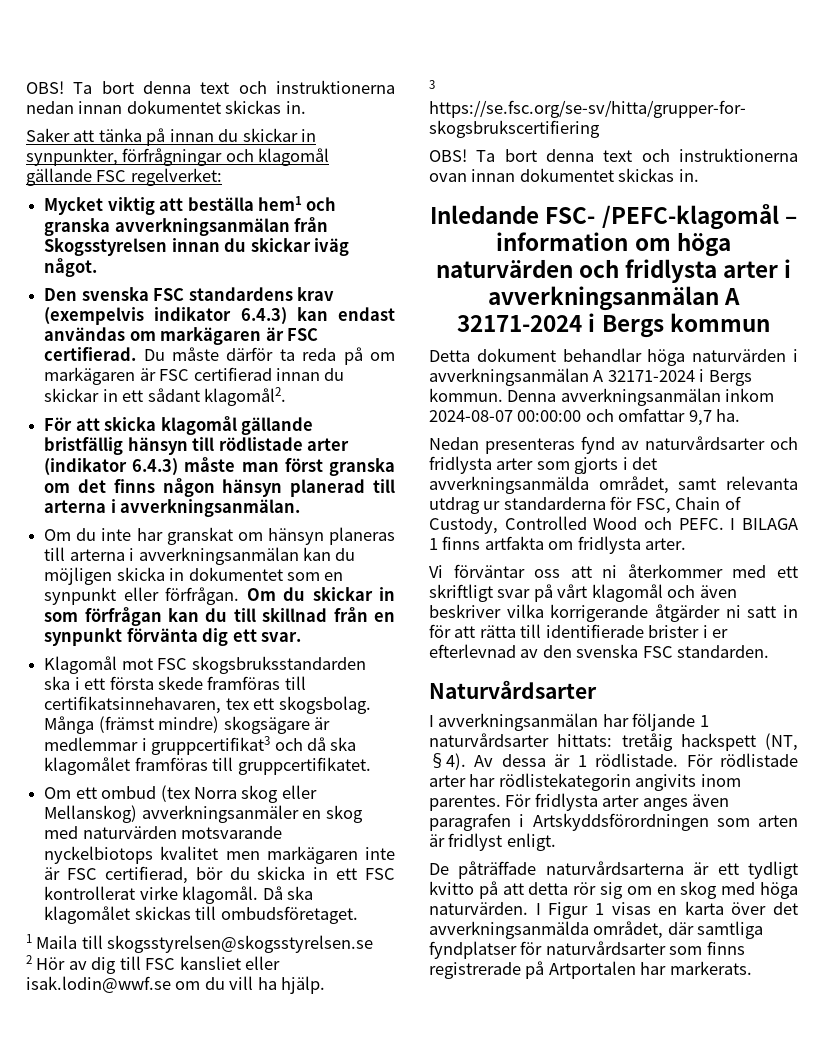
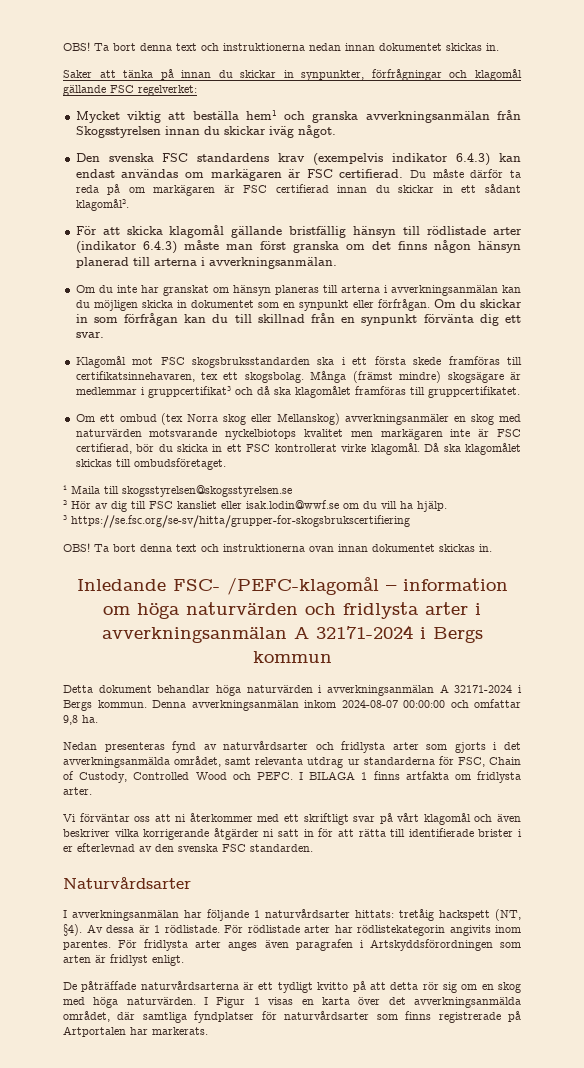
[688,410,712,426] 9,7 -> [63,715,78,725] 9,8

